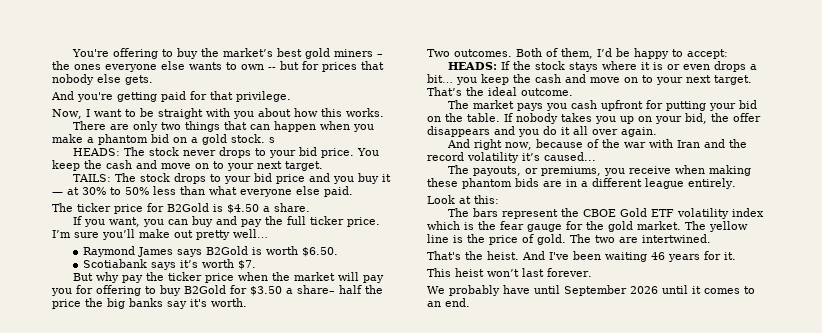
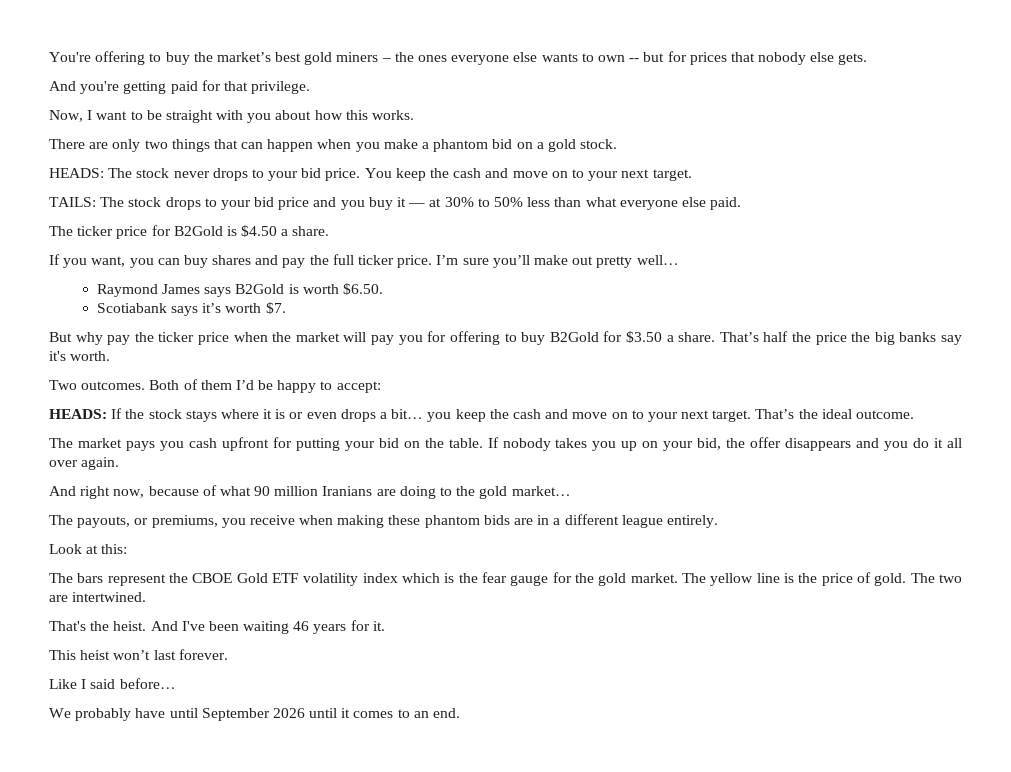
[269,137,275,143] s -> (618, 144) none
(213, 221) none -> [212,255,252,265] shares
[297,285,335,294] share– -> [678,332,759,342] share. That’s
[561,48,593,59] them, -> [200,380,232,390] them
[601,139,747,148] [427,152,596,163] the war with Iran and the record volatility it’s caused... -> [219,486,571,499] what 90 million Iranians are doing to the gold market…
(592, 272) none -> [49,678,176,689] // Like I said before…

